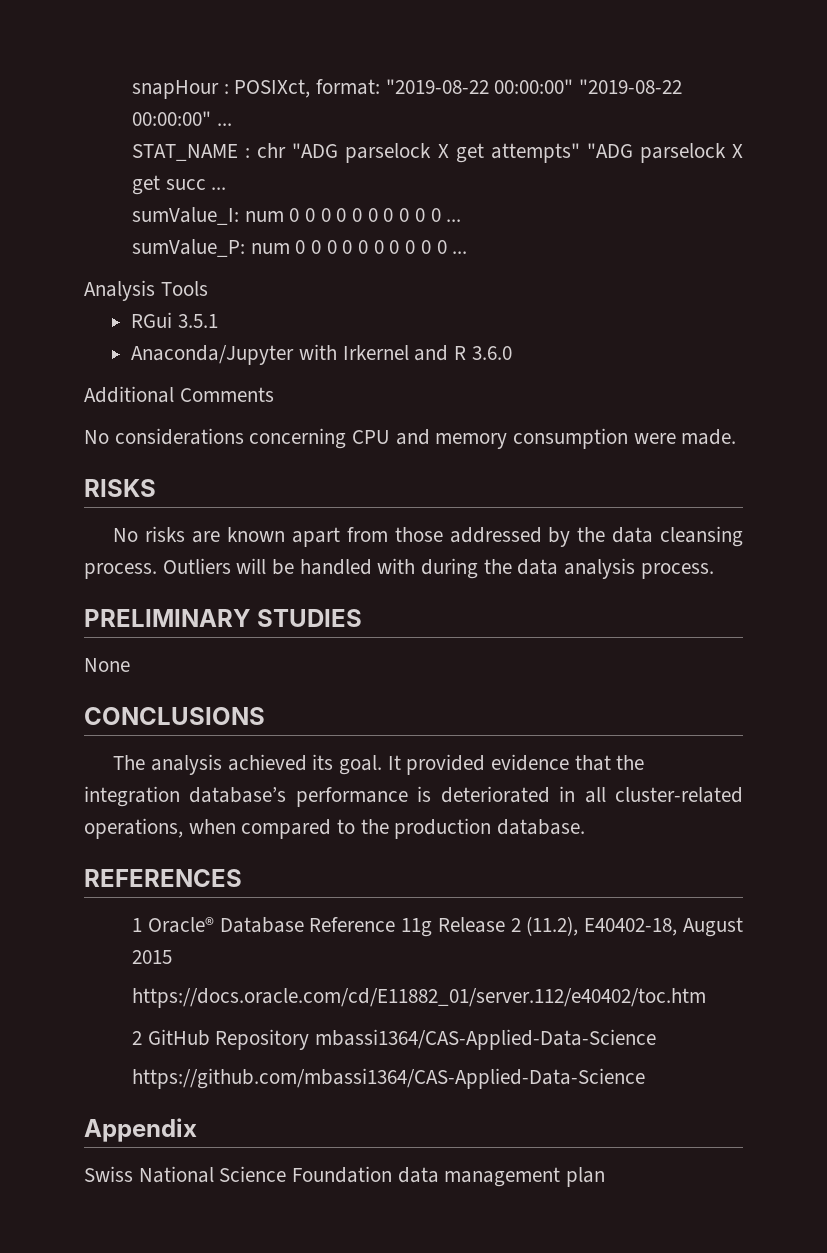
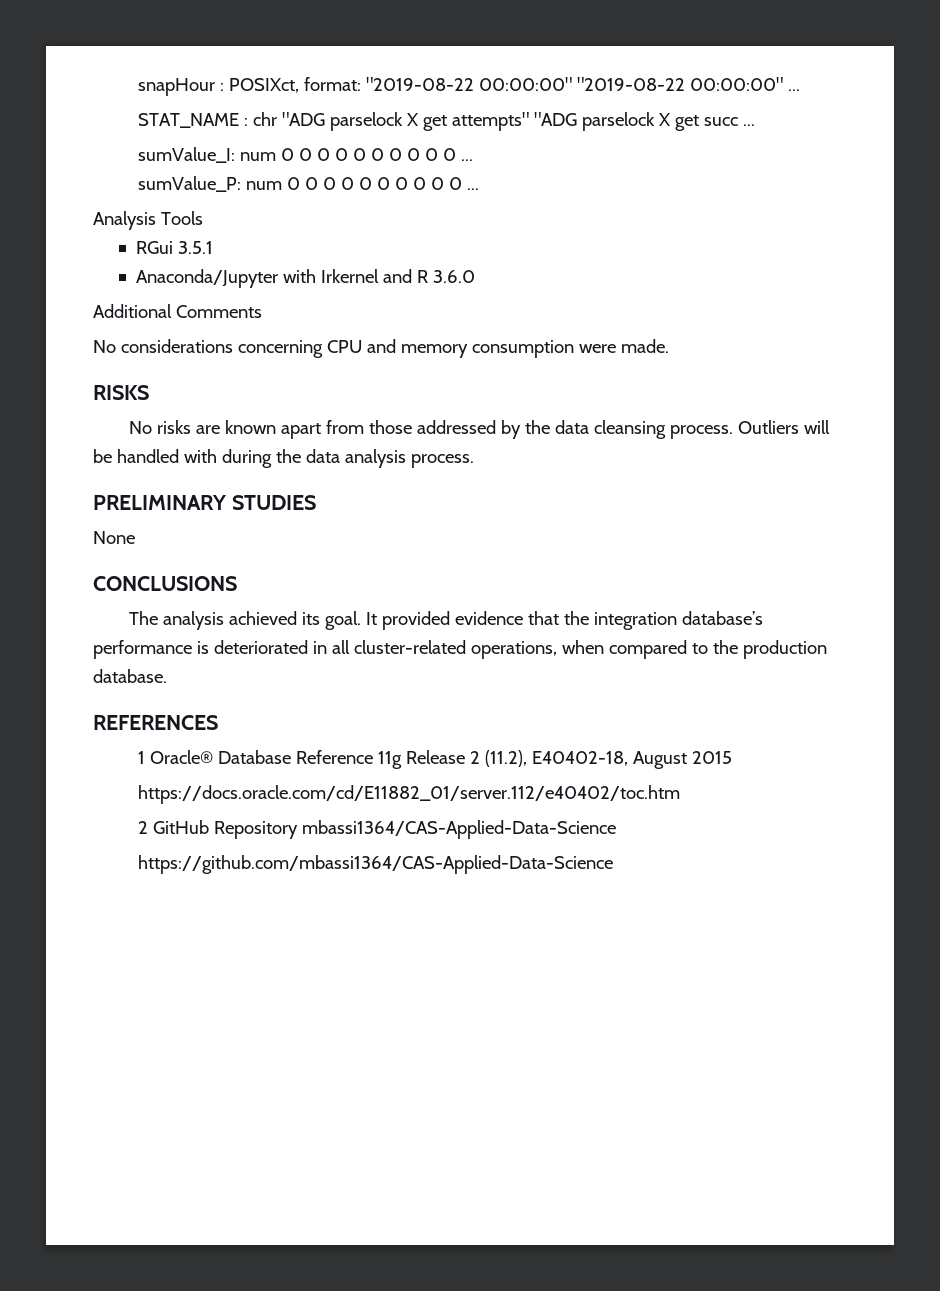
[84,1118,197,1142] [84,1166,606,1187] // Appendix // Swiss National Science Foundation data management plan -> (614, 864) none

